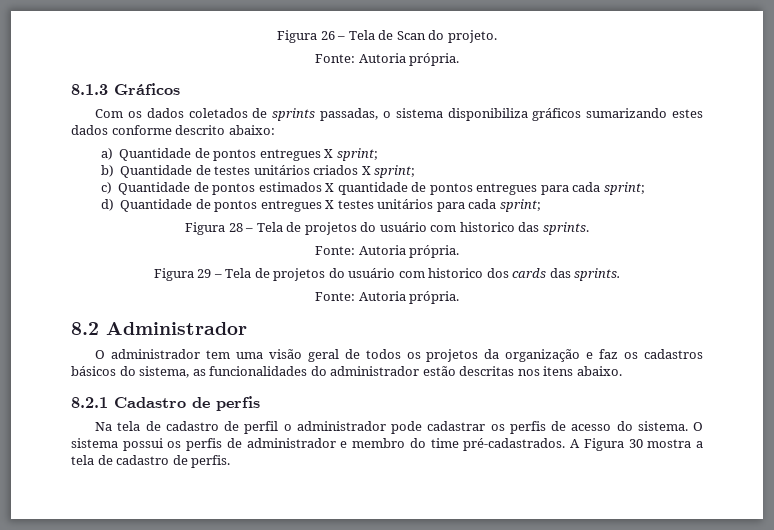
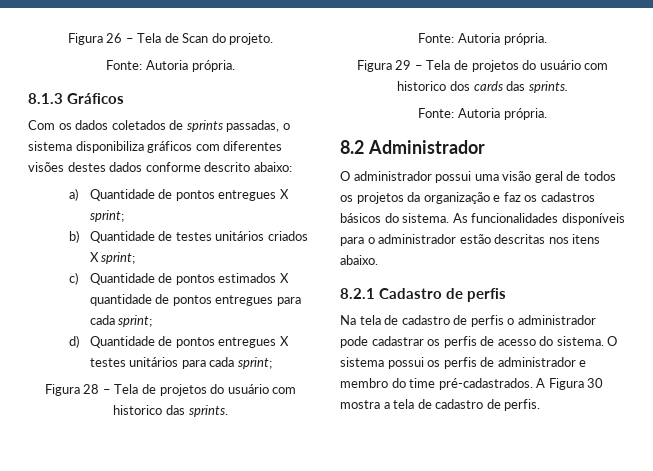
[586,108,703,118] sumarizando estes -> [195,141,283,151] [28,162,106,172] com diferentes visões destes
[206,350,231,359] tem -> [435,171,472,183] possui
[139,366,327,378] sistema, as funcionalidades do -> [402,213,625,225] [340,237,375,246] sistema. As funcionalidades disponíveis para o
[244,421,279,434] perfil -> [470,315,504,327] perfis

